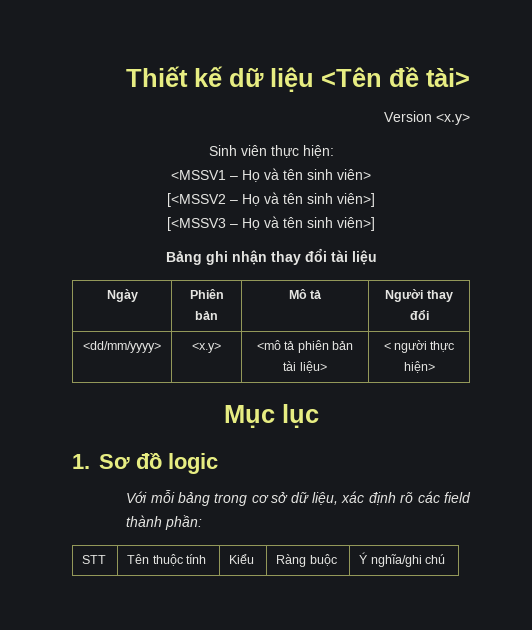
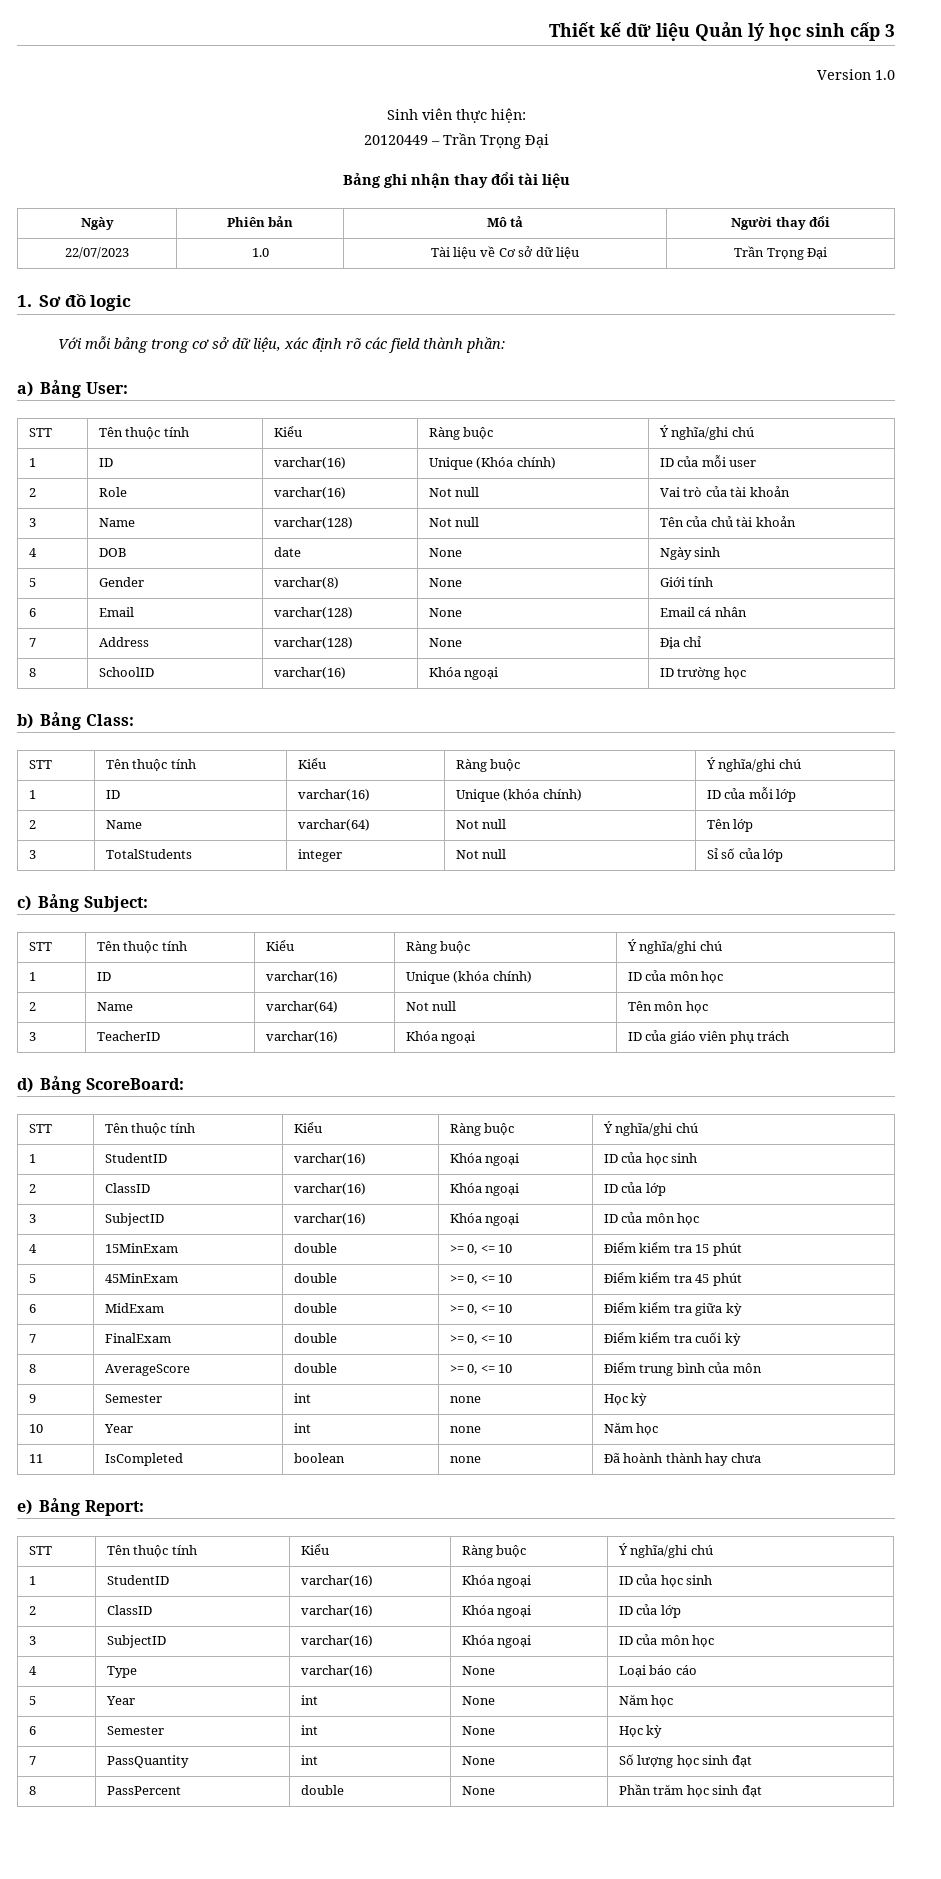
[321,67,470,87] <Tên đề tài> -> [695,22,895,41] Quản lý học sinh cấp 3
[436,113,470,125] <x.y> -> [875,70,895,80] 1.0
[171,168,371,182] [167,192,375,207] [167,216,375,231] <MSSV1 – Họ và tên sinh viên> // [<MSSV2 – Họ và tên sinh viên>] // [<MSSV3 – Họ và tên sinh viên>] -> [363,133,549,149] 20120449 – Trần Trọng Đại
[83,341,161,353] [192,342,221,353] [256,340,354,353] [283,361,327,373] [383,340,455,353] [403,361,435,373] [223,404,319,428] <dd/mm/yyyy> | <x.y> | <mô tả phiên bản tài liệu> | < người thực hiện> // Mục lục -> [65,247,129,259] [251,248,269,257] [430,246,580,259] [733,246,828,260] 22/07/2023 | 1.0 | Tài liệu về Cơ sở dữ liệu | Trần Trọng Đại
(203, 522) none -> [17,380,128,398] // a) Bảng User:
(446, 559) none -> [28,458,36,467] [98,458,113,467] [273,457,346,469] [428,457,556,470] [659,455,757,467] [28,488,36,497] [98,487,127,497] [273,487,346,499] [428,487,480,497] [659,486,790,497] [28,518,36,527] [98,518,135,527] [273,517,353,529] [428,517,480,527] [659,516,796,527] [28,548,37,557] [98,548,127,557] [273,547,301,557] [428,548,462,557] [659,547,721,560] [28,578,36,587] [98,577,144,587] [273,577,339,589] [428,578,462,587] [659,577,714,587] [28,608,36,617] [98,607,134,617] [273,607,353,619] [428,608,462,617] [659,607,747,617] [28,638,36,647] [98,637,149,647] [273,637,353,649] [428,638,462,647] [659,636,702,649] [28,668,36,677] [98,667,154,677] [273,667,346,679] [428,667,499,680] [659,667,746,680] [17,712,134,730] [28,760,52,769] [105,759,196,771] [297,758,326,769] [455,759,521,772] [705,757,801,772] [28,790,36,799] [105,790,120,799] [297,789,370,801] [455,789,582,802] [706,787,797,802] [28,820,36,829] [105,820,142,829] [297,819,370,831] [455,819,507,829] [706,819,754,832] [28,850,36,859] [105,849,192,859] [297,849,342,862] [455,849,507,859] [706,848,784,862] [17,894,148,912] [28,942,52,951] [96,941,187,953] [265,940,294,951] [405,941,471,954] [626,939,722,954] [28,972,36,981] [96,972,111,981] [265,971,338,983] [405,971,532,984] [627,970,724,983] [28,1002,36,1011] [96,1002,133,1011] [265,1001,338,1013] [405,1001,457,1011] [627,1001,708,1013] [28,1032,36,1041] [96,1031,160,1041] [265,1031,338,1043] [405,1031,476,1044] [627,1030,790,1044] [17,1076,184,1094] [28,1124,52,1133] [104,1123,195,1135] [293,1122,322,1133] [449,1123,515,1136] [602,1121,698,1136] [28,1154,36,1163] [104,1153,167,1163] [293,1153,366,1165] [449,1153,520,1166] [603,1152,698,1165] [28,1184,36,1193] [104,1183,150,1193] [293,1183,366,1195] [449,1183,520,1196] [603,1182,666,1196] [28,1214,36,1223] [104,1213,164,1226] [293,1213,366,1225] [449,1213,520,1226] [603,1212,700,1225] [28,1244,37,1253] [104,1243,178,1253] [293,1243,337,1253] [449,1244,513,1255] [603,1242,742,1256] [28,1274,36,1283] [104,1273,178,1283] [293,1273,337,1283] [449,1274,513,1285] [603,1272,742,1286] [28,1304,36,1313] [104,1303,164,1313] [293,1303,337,1313] [449,1304,513,1315] [603,1302,742,1316] [28,1334,36,1343] [104,1333,171,1343] [293,1333,337,1343] [449,1334,513,1345] [603,1332,741,1346] [28,1364,36,1373] [104,1364,190,1376] [293,1363,337,1373] [449,1364,513,1375] [603,1362,762,1376] [28,1394,36,1403] [104,1394,162,1403] [293,1393,311,1403] [449,1396,481,1403] [603,1393,648,1406] [28,1424,43,1433] [103,1424,133,1433] [293,1423,311,1433] [449,1426,481,1433] [603,1422,659,1435] [28,1454,43,1463] [104,1453,183,1466] [293,1453,345,1463] [449,1456,481,1463] [603,1453,761,1466] [17,1498,144,1516] [28,1546,52,1555] [106,1545,197,1557] [300,1544,329,1555] [461,1545,527,1558] [617,1543,713,1558] [28,1576,36,1585] [106,1575,169,1585] [300,1575,373,1587] [461,1575,532,1588] [618,1574,713,1587] [28,1606,36,1615] [106,1605,152,1615] [300,1605,373,1617] [461,1605,532,1618] [618,1604,681,1618] [28,1636,36,1645] [106,1635,166,1648] [300,1635,373,1647] [461,1635,532,1648] [618,1634,715,1647] [28,1666,37,1675] [106,1666,137,1678] [300,1665,373,1677] [461,1666,495,1675] [618,1665,697,1677] [28,1696,36,1705] [105,1696,135,1705] [300,1695,318,1705] [461,1696,495,1705] [618,1694,674,1707] [28,1726,36,1735] [106,1726,164,1735] [300,1725,318,1735] [461,1726,495,1735] [618,1725,663,1738] [28,1756,36,1765] [106,1755,189,1768] [300,1755,318,1765] [461,1756,495,1765] [618,1754,752,1768] [28,1786,36,1795] [106,1786,181,1795] [300,1785,344,1795] [461,1786,495,1795] [618,1784,762,1797] // 1 | ID | varchar(16) | Unique (Khóa chính) | ID của mỗi user // 2 | Role | varchar(16) | Not null | Vai trò của tài khoản // 3 | Name | varchar(128) | Not null | Tên của chủ tài khoản // 4 | DOB | date | None | Ngày sinh // 5 | Gender | varchar(8) | None | Giới tính // 6 | Email | varchar(128) | None | Email cá nhân // 7 | Address | varchar(128) | None | Địa chỉ // 8 | SchoolID | varchar(16) | Khóa ngoại | ID trường học // b) Bảng Class: // STT | Tên thuộc tính | Kiểu | Ràng buộc | Ý nghĩa/ghi chú // 1 | ID | varchar(16) | Unique (khóa chính) | ID của mỗi lớp // 2 | Name | varchar(64) | Not null | Tên lớp // 3 | TotalStudents | integer | Not null | Sỉ số của lớp // c) Bảng Subject: // STT | Tên thuộc tính | Kiểu | Ràng buộc | Ý nghĩa/ghi chú // 1 | ID | varchar(16) | Unique (khóa chính) | ID của môn học // 2 | Name | varchar(64) | Not null | Tên môn học // 3 | TeacherID | varchar(16) | Khóa ngoại | ID của giáo viên phụ trách // d) Bảng ScoreBoard: // STT | Tên thuộc tính | Kiểu | Ràng buộc | Ý nghĩa/ghi chú // 1 | StudentID | varchar(16) | Khóa ngoại | ID của học sinh // 2 | ClassID | varchar(16) | Khóa ngoại | ID của lớp // 3 | SubjectID | varchar(16) | Khóa ngoại | ID của môn học // 4 | 15MinExam | double | >= 0, <= 10 | Điểm kiểm tra 15 phút // 5 | 45MinExam | double | >= 0, <= 10 | Điểm kiểm tra 45 phút // 6 | MidExam | double | >= 0, <= 10 | Điểm kiểm tra giữa kỳ // 7 | FinalExam | double | >= 0, <= 10 | Điểm kiểm tra cuối kỳ // 8 | AverageScore | double | >= 0, <= 10 | Điểm trung bình của môn // 9 | Semester | int | none | Học kỳ // 10 | Year | int | none | Năm học // 11 | IsCompleted | boolean | none | Đã hoành thành hay chưa // e) Bảng Report: // STT | Tên thuộc tính | Kiểu | Ràng buộc | Ý nghĩa/ghi chú // 1 | StudentID | varchar(16) | Khóa ngoại | ID của học sinh // 2 | ClassID | varchar(16) | Khóa ngoại | ID của lớp // 3 | SubjectID | varchar(16) | Khóa ngoại | ID của môn học // 4 | Type | varchar(16) | None | Loại báo cáo // 5 | Year | int | None | Năm học // 6 | Semester | int | None | Học kỳ // 7 | PassQuantity | int | None | Số lượng học sinh đạt // 8 | PassPercent | double | None | Phần trăm học sinh đạt

